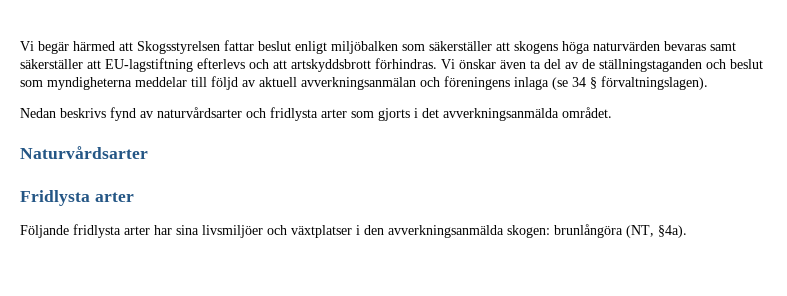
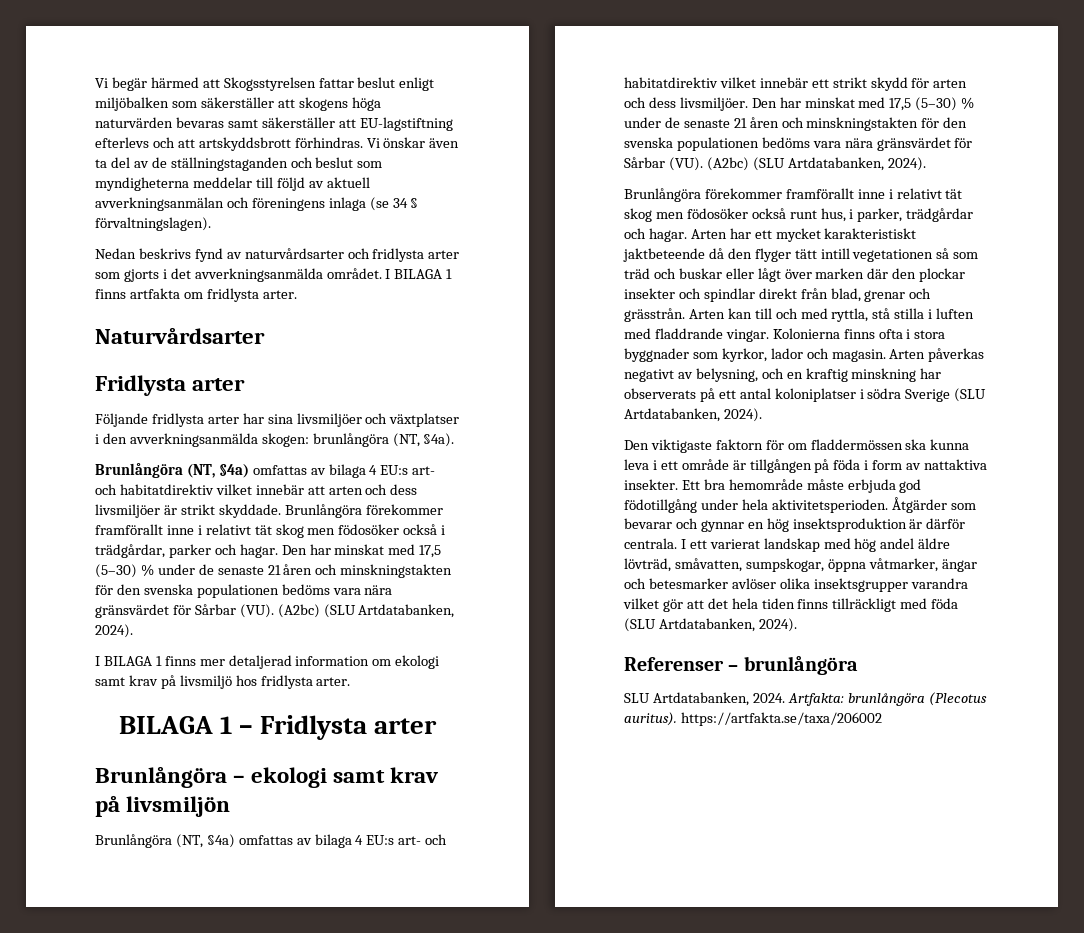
(612, 112) none -> [385,269,453,279] [95,288,297,302] I BILAGA 1 finns artfakta om fridlysta arter.
(687, 231) none -> [95,463,436,478] [95,484,418,495] [95,504,443,518] [95,524,446,538] [95,544,442,558] [95,564,453,578] [95,584,393,598] [95,604,455,618] [95,624,133,638] [95,655,440,669] [95,675,351,689] [118,715,438,740] [95,766,439,788] [95,795,231,817] [95,834,448,848] [624,77,968,91] [624,97,975,111] [624,117,968,131] [624,137,973,151] [624,157,926,171] [624,188,963,202] [624,208,974,222] [624,228,917,242] [623,248,979,262] [624,268,966,282] [624,288,932,302] [624,308,975,322] [624,328,946,342] [624,348,985,362] [624,368,942,382] [624,388,987,402] [624,408,762,422] [624,439,970,453] [624,459,988,473] [624,479,922,493] [624,497,976,513] [624,518,966,532] [624,538,951,552] [624,558,977,572] [624,578,968,592] [623,598,959,612] [624,618,797,632] [624,656,858,675] [624,692,987,706] [624,712,882,726] // Brunlångöra (NT, §4a) omfattas av bilaga 4 EU:s art- och habitatdirektiv vilket innebär att arten och dess livsmiljöer är strikt skyddade. Brunlångöra förekommer framförallt inne i relativt tät skog men födosöker också i trädgårdar, parker och hagar. Den har minskat med 17,5 (5–30) % under de senaste 21 åren och minskningstakten för den svenska populationen bedöms vara nära gränsvärdet för Sårbar (VU). (A2bc) (SLU Artdatabanken, 2024). // I BILAGA 1 finns mer detaljerad information om ekologi samt krav på livsmiljö hos fridlysta arter. // BILAGA 1 – Fridlysta arter // Brunlångöra – ekologi samt krav på livsmiljön // Brunlångöra (NT, §4a) omfattas av bilaga 4 EU:s art- och habitatdirektiv vilket innebär ett strikt skydd för arten och dess livsmiljöer. Den har minskat med 17,5 (5–30) % under de senaste 21 åren och minskningstakten för den svenska populationen bedöms vara nära gränsvärdet för Sårbar (VU). (A2bc) (SLU Artdatabanken, 2024). // Brunlångöra förekommer framförallt inne i relativt tät skog men födosöker också runt hus, i parker, trädgårdar och hagar. Arten har ett mycket karakteristiskt jaktbeteende då den flyger tätt intill vegetationen så som träd och buskar eller lågt över marken där den plockar insekter och spindlar direkt från blad, grenar och grässtrån. Arten kan till och med ryttla, stå stilla i luften med fladdrande vingar. Kolonierna finns ofta i stora byggnader som kyrkor, lador och magasin. Arten påverkas negativt av belysning, och en kraftig minskning har observerats på ett antal koloniplatser i södra Sverige (SLU Artdatabanken, 2024). // Den viktigaste faktorn för om fladdermössen ska kunna leva i ett område är tillgången på föda i form av nattaktiva insekter. Ett bra hemområde måste erbjuda god födotillgång under hela aktivitetsperioden. Åtgärder som bevarar och gynnar en hög insektsproduktion är därför centrala. I ett varierat landskap med hög andel äldre lövträd, småvatten, sumpskogar, öppna våtmarker, ängar och betesmarker avlöser olika insektsgrupper varandra vilket gör att det hela tiden finns tillräckligt med föda (SLU Artdatabanken, 2024). // Referenser – brunlångöra // SLU Artdatabanken, 2024. Artfakta: brunlångöra (Plecotus auritus). https://artfakta.se/taxa/206002

